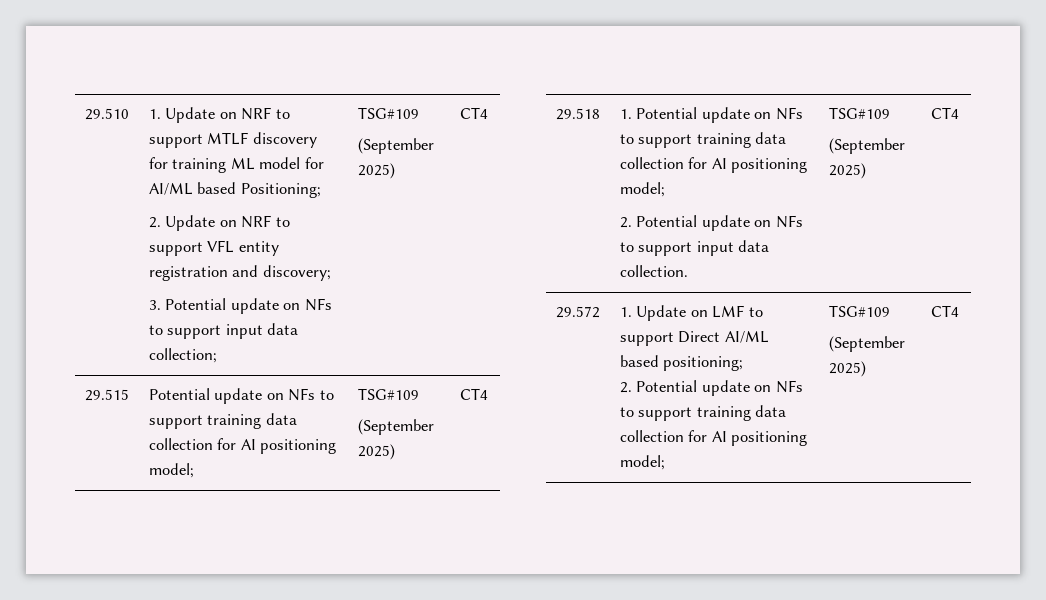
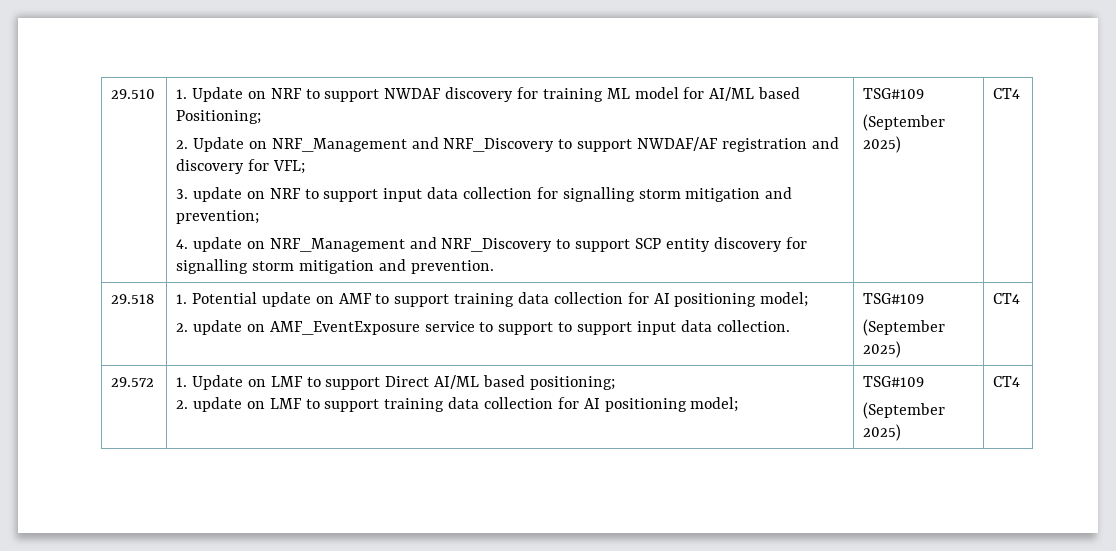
[207,132,249,145] MTLF -> [384,88,442,99] NWDAF
[241,215,290,228] [148,240,279,256] [148,265,331,281] NRF to support VFL entity registration and discovery; -> [271,137,839,152] [176,159,305,174] NRF_Management and NRF_Discovery to support NWDAF/AF registration and discovery for VFL;
[165,298,332,314] [148,323,299,339] [148,348,217,363] [357,107,419,119] [357,138,434,154] [357,163,395,179] [459,107,488,119] [84,389,129,401] [148,388,334,404] [148,413,297,429] [148,438,337,454] [148,463,194,478] Potential update on NFs to support input data collection; | TSG#109 // (September 2025) | CT4 // 29.515 | Potential update on NFs to support training data collection for AI positioning model; -> [192,187,793,202] [176,210,260,224] [176,237,807,252] [176,259,494,274] update on NRF to support input data collection for signalling storm mitigation and prevention; // 4. update on NRF_Management and NRF_Discovery to support SCP entity discovery for signalling storm mitigation and prevention.
[775,107,803,120] NFs -> [338,293,372,304] AMF
[636,215,803,231] Potential update on NFs -> [192,320,554,335] update on AMF_EventExposure service to support
[636,380,803,396] Potential update on NFs -> [192,397,302,412] update on LMF

